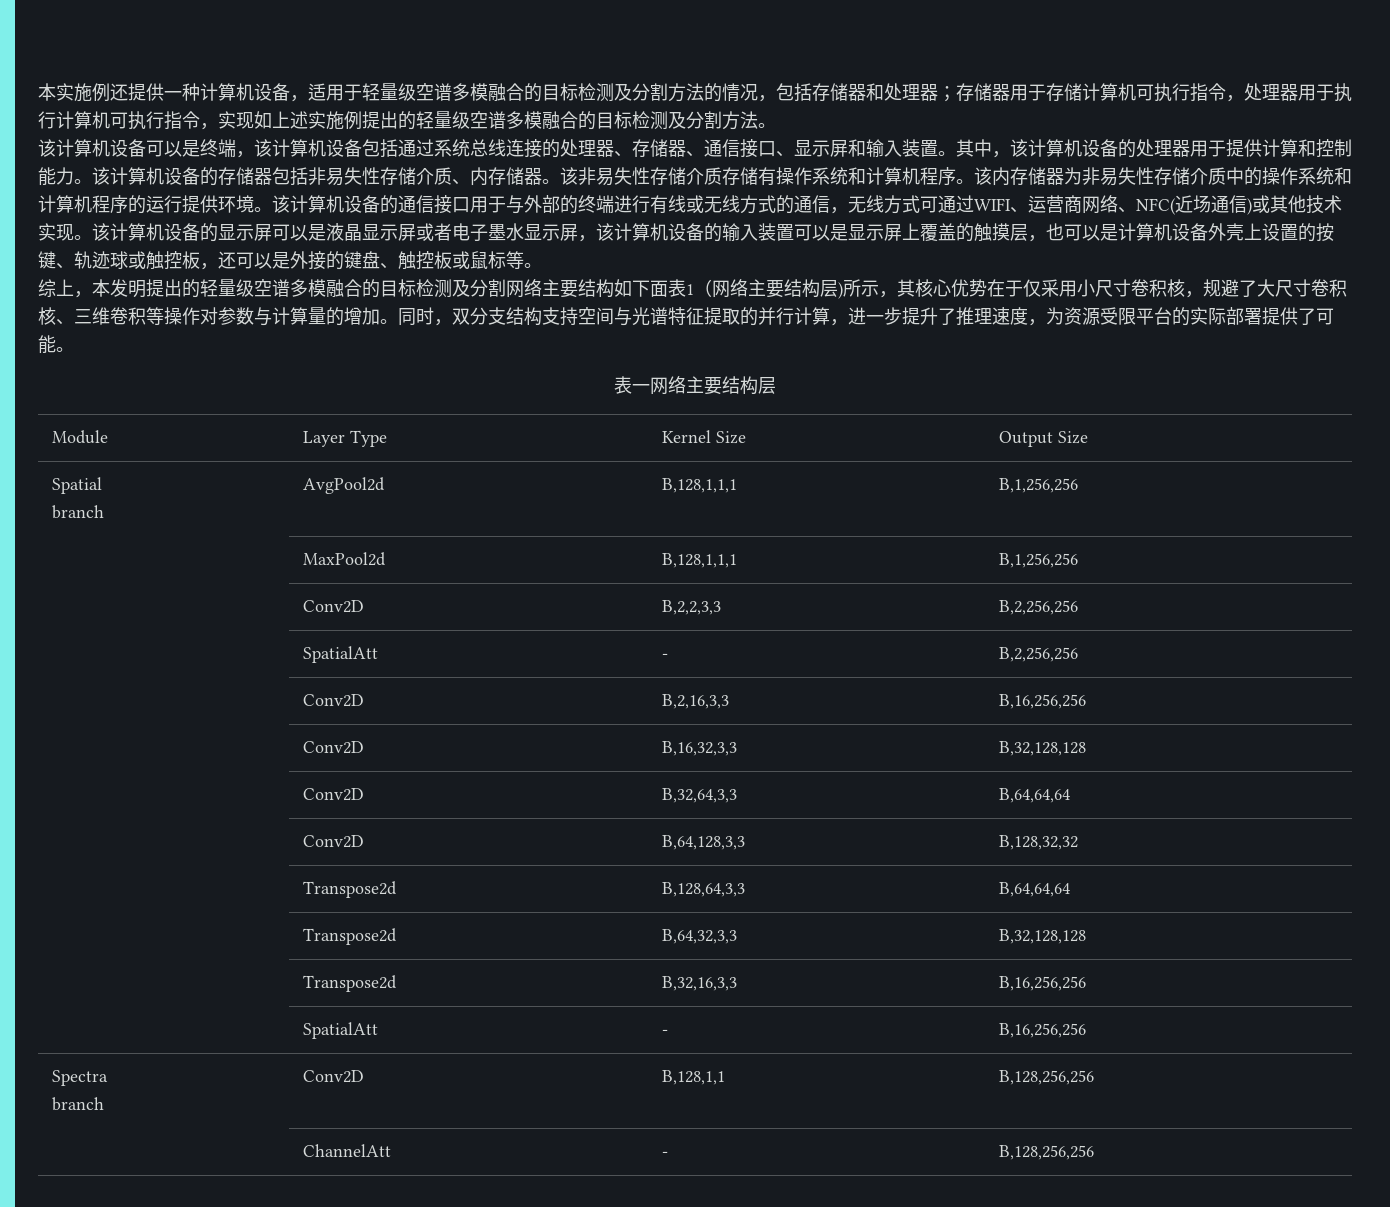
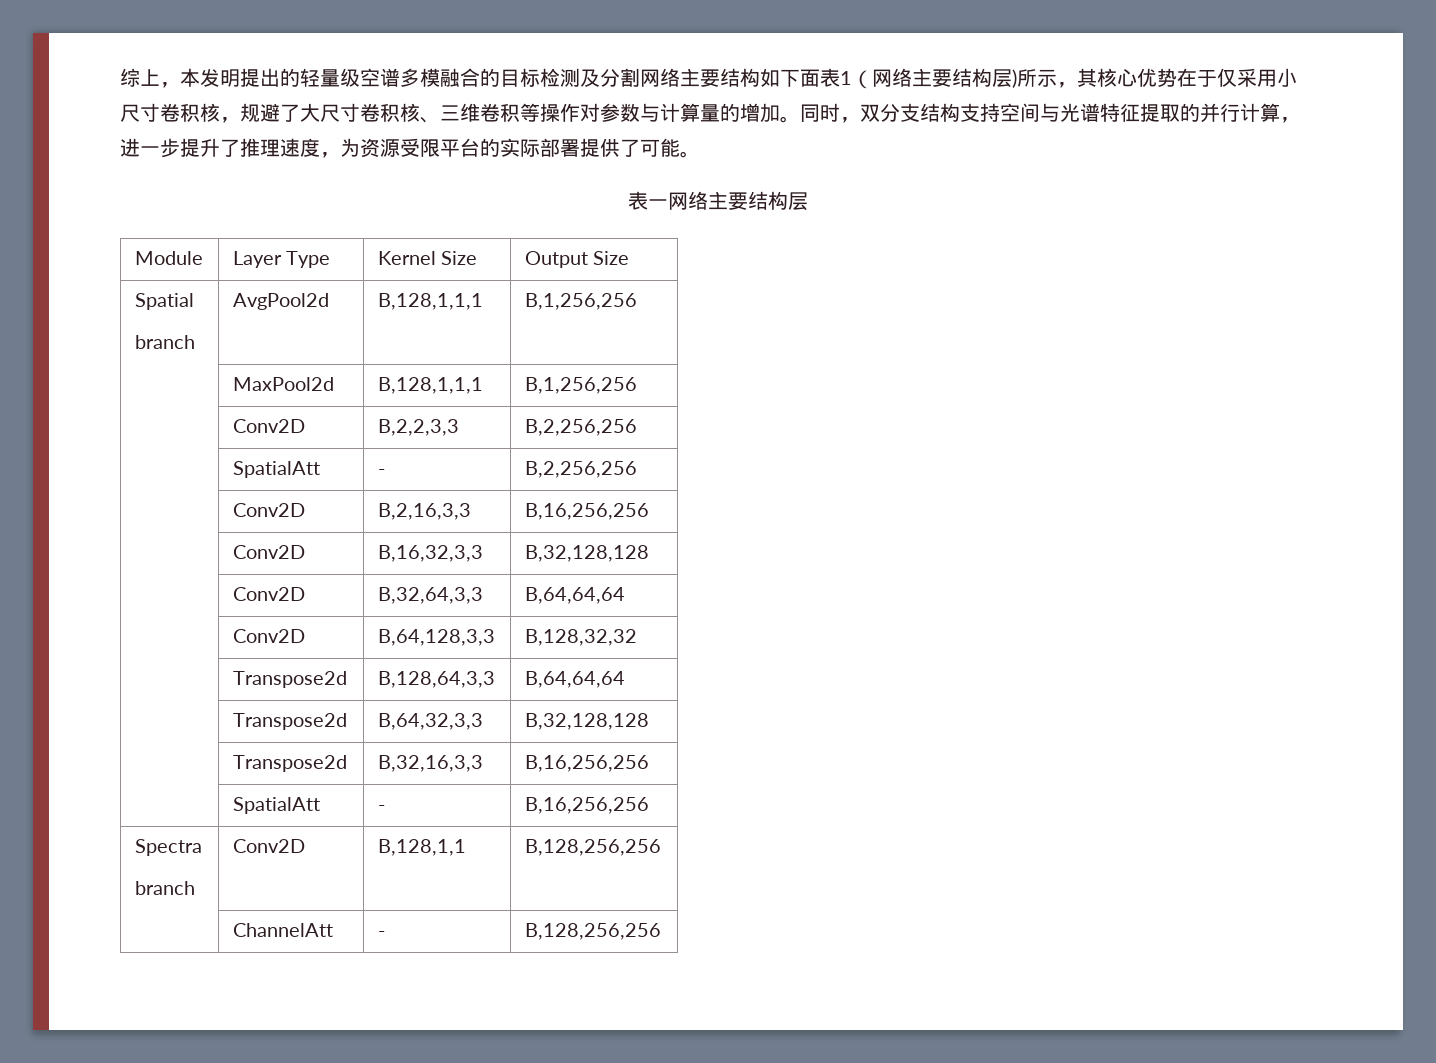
[38,83,1352,102] [38,111,776,130] [38,139,1352,158] [38,167,1352,186] [38,195,1342,215] [38,223,1334,242] [38,251,542,270] 本实施例还提供一种计算机设备，适用于轻量级空谱多模融合的目标检测及分割方法的情况，包括存储器和处理器；存储器用于存储计算机可执行指令，处理器用于执行计算机可执行指令，实现如上述实施例提出的轻量级空谱多模融合的目标检测及分割方法。 // 该计算机设备可以是终端，该计算机设备包括通过系统总线连接的处理器、存储器、通信接口、显示屏和输入装置。其中，该计算机设备的处理器用于提供计算和控制能力。该计算机设备的存储器包括非易失性存储介质、内存储器。该非易失性存储介质存储有操作系统和计算机程序。该内存储器为非易失性存储介质中的操作系统和计算机程序的运行提供环境。该计算机设备的通信接口用于与外部的终端进行有线或无线方式的通信，无线方式可通过WIFI、运营商网络、NFC(近场通信)或其他技术实现。该计算机设备的显示屏可以是液晶显示屏或者电子墨水显示屏，该计算机设备的输入装置可以是显示屏上覆盖的触摸层，也可以是计算机设备外壳上设置的按键、轨迹球或触控板，还可以是外接的键盘、触控板或鼠标等。 // -> (120, 77) none

